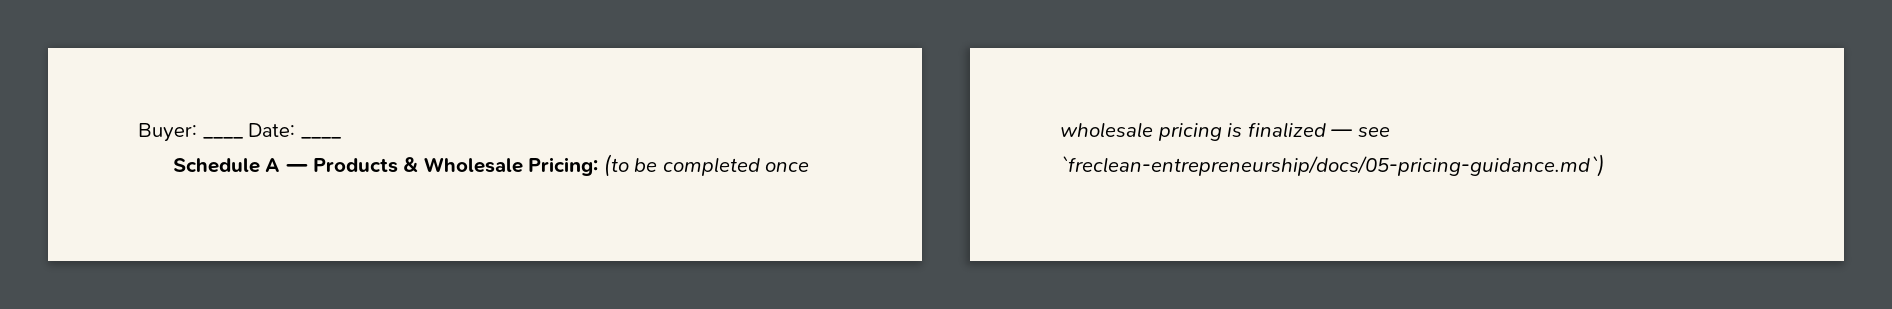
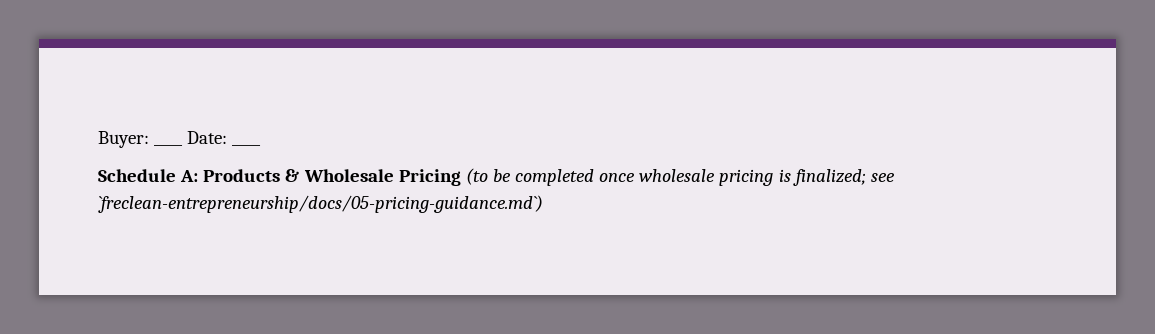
[265,158,308,172] A — -> [180,170,199,182] A:
[528,157,599,176] Pricing: -> [398,169,461,186] Pricing
[1247,122,1353,138] finalized — -> [792,169,866,186] finalized;

